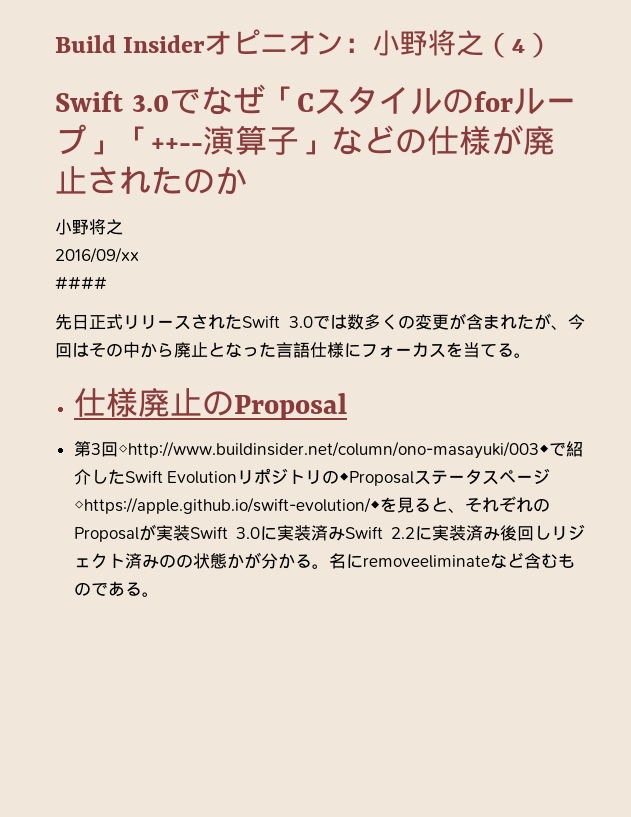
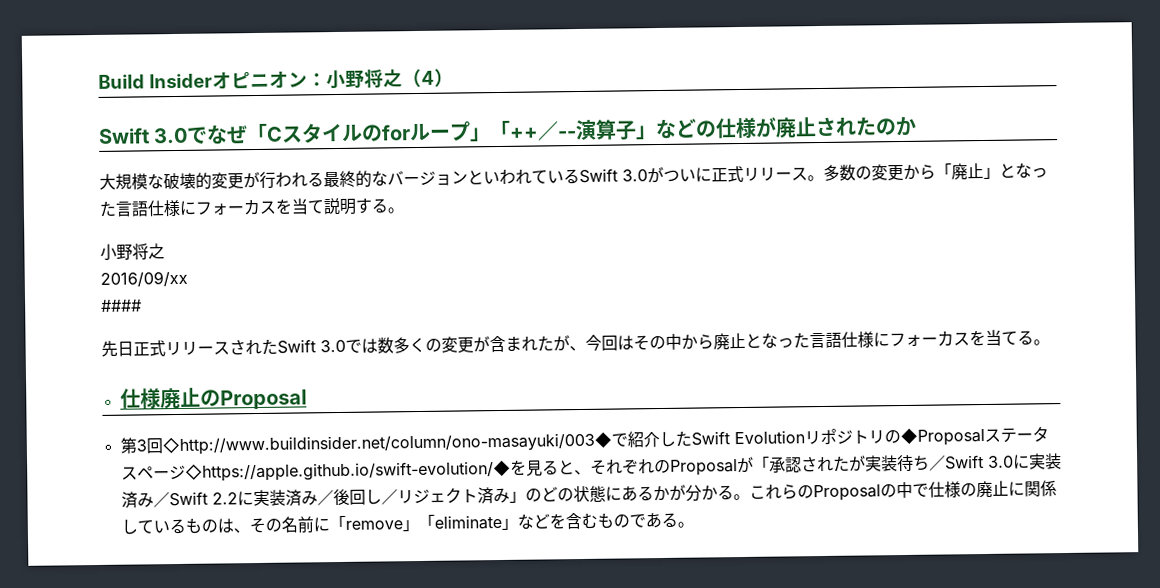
[151,138,203,152] ++-- -> [509,121,578,141] ++／--
(247, 180) none -> [99,162,1048,190] [99,197,404,217] // 大規模な破壊的変更が行われる最終的なバージョンといわれているSwift 3.0がついに正式リリース。多数の変更から「廃止」となった言語仕様にフォーカスを当て説明する。
[155,525,190,541] 実装 -> [752,454,946,473] 「承認されたが実装待ち／
(345, 533) none -> [152,492,170,508] ／
[500,525,551,541] 後回し -> [316,488,398,506] ／後回し／
[158,552,524,569] のの状態かが分かる。名にremoveeliminateなど -> [508,480,1057,503] [120,513,566,535] 」のどの状態にあるかが分かる。これらのProposalの中で仕様の廃止に関係しているものは、その名前に「remove」「eliminate」などを

